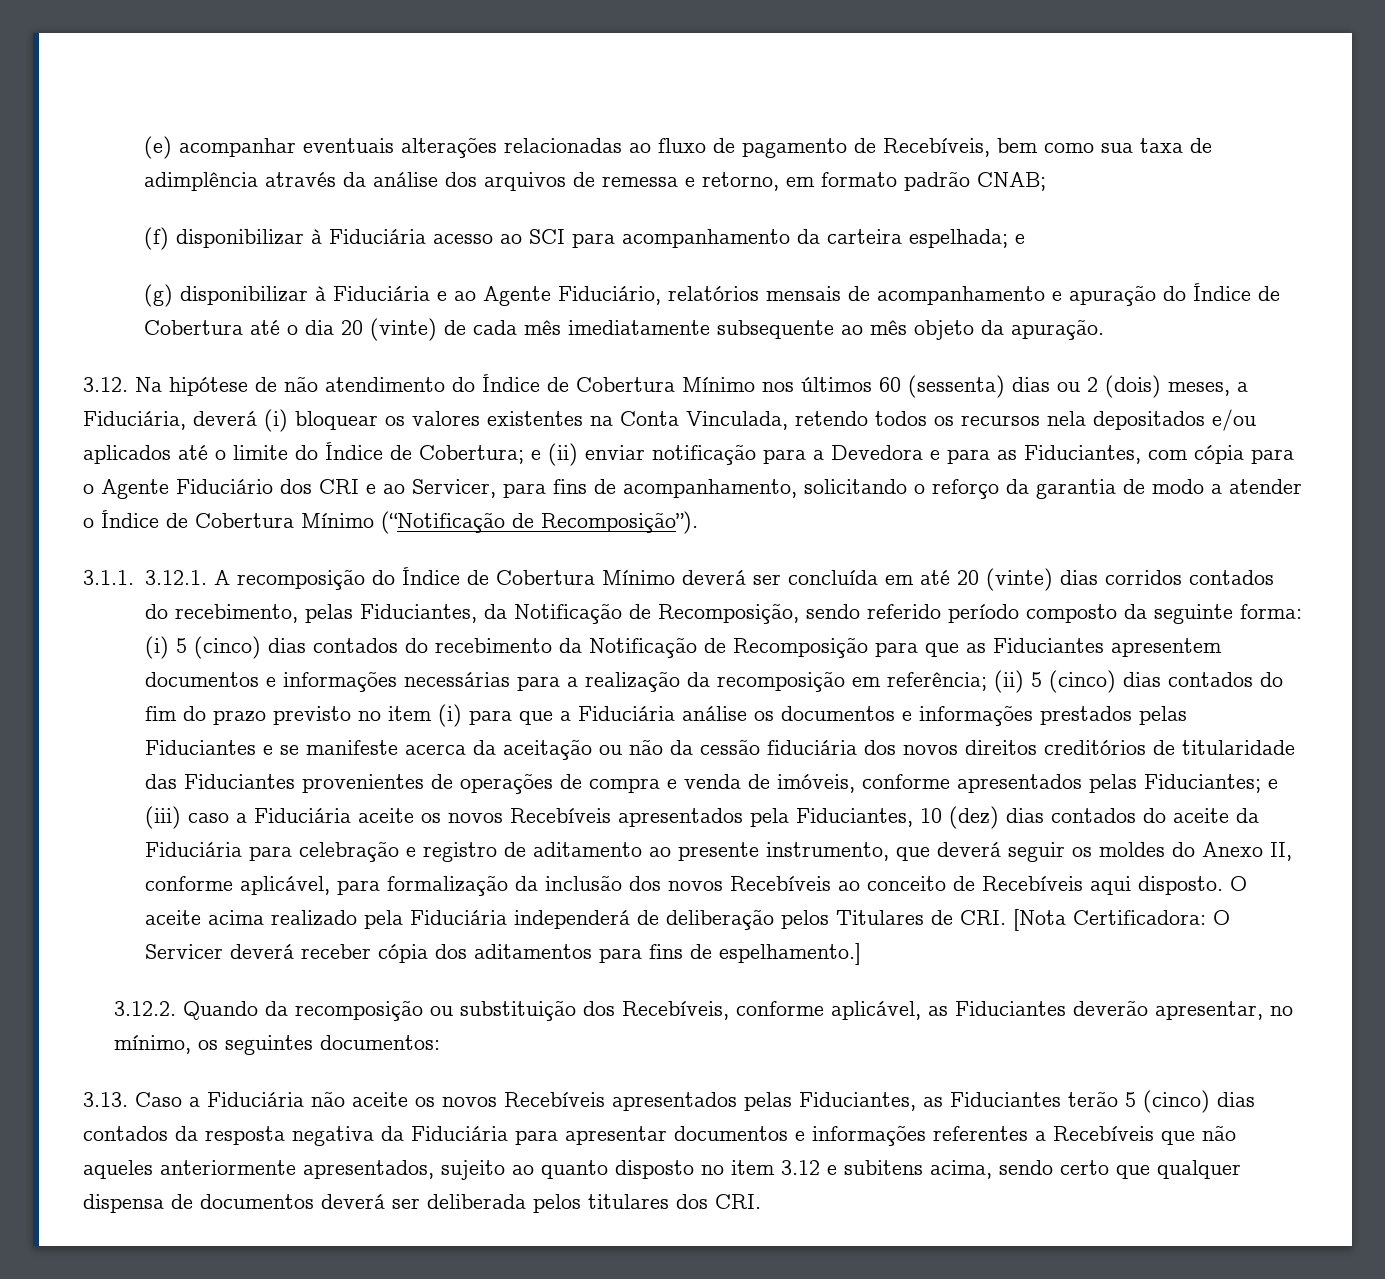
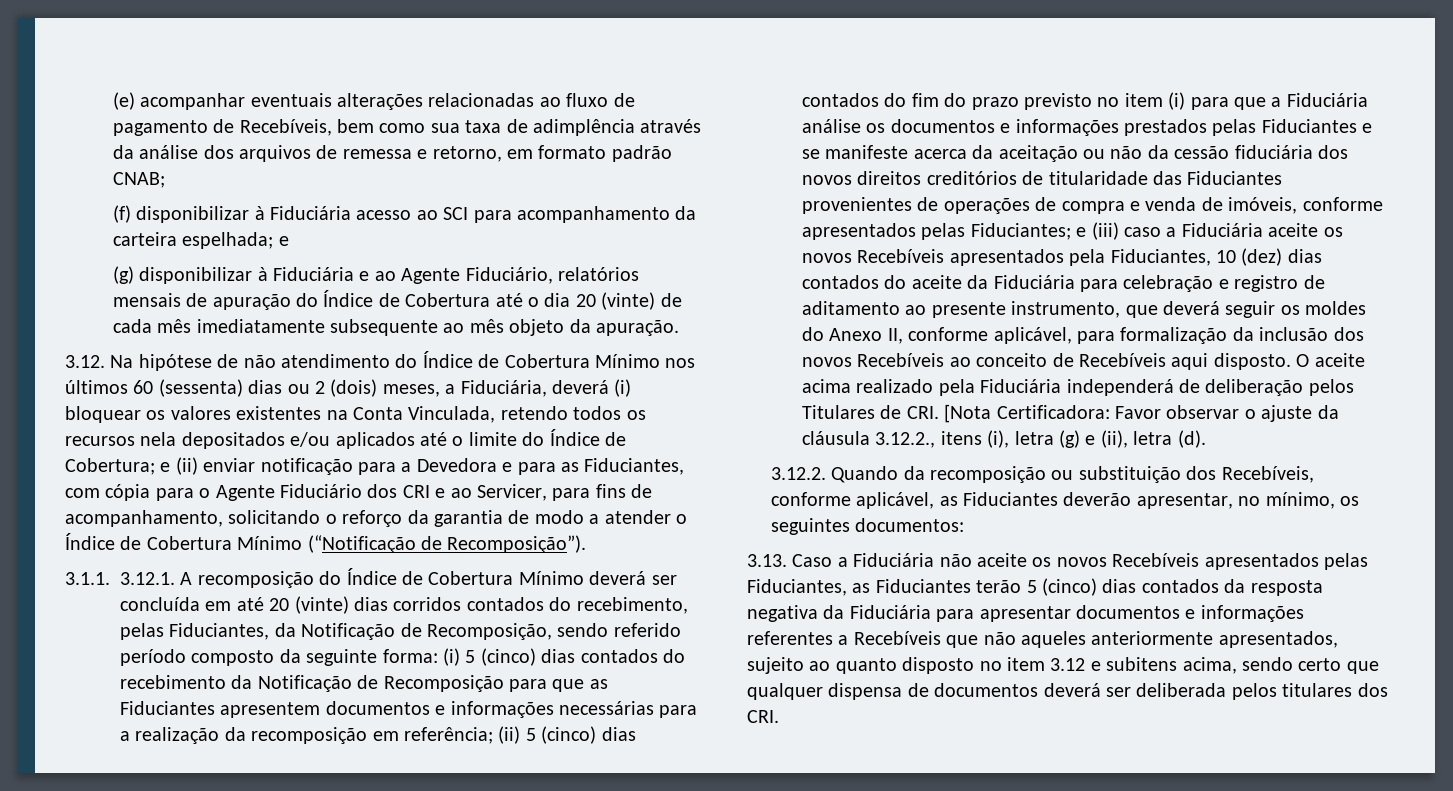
[877,286,1063,305] acompanhamento e -> (208, 300) none
[1212,910,1230,925] [144,943,861,965] O Servicer deverá receber cópia dos aditamentos para fins de espelhamento.] -> [1115,405,1339,422] [802,430,1206,448] Favor observar o ajuste da cláusula 3.12.2., itens (i), letra (g) e (ii), letra (d).

